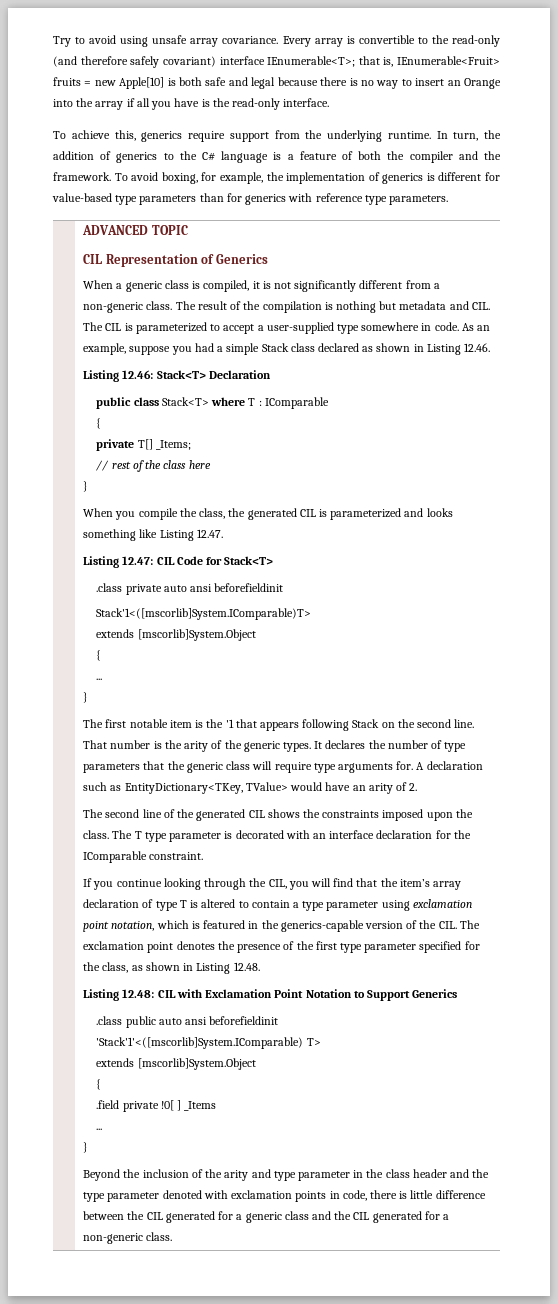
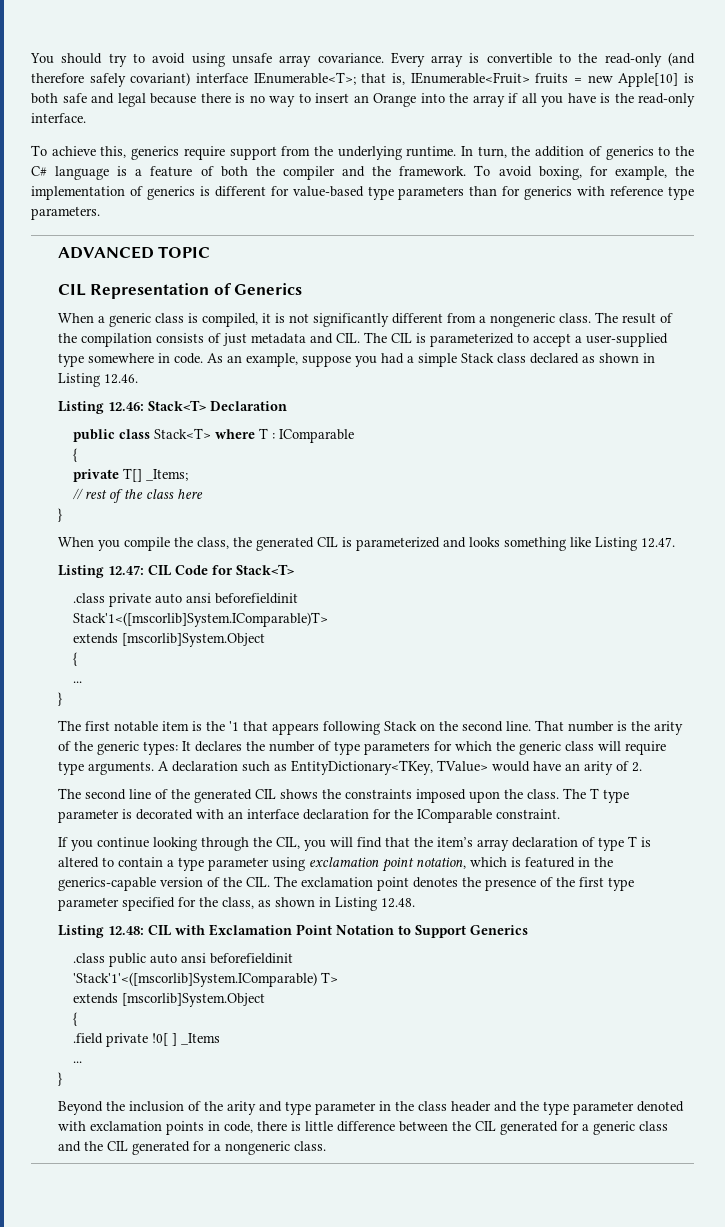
[53,36,71,47] Try -> [30,53,127,67] You should try
[83,302,144,313] non-generic -> [489,313,555,327] nongeneric
[324,301,397,313] is nothing but -> [155,333,247,346] consists of just
[282,742,311,752] types. -> [142,741,178,755] types:
[143,761,165,770] that -> [433,741,492,751] for which
[337,761,414,773] arguments for. -> [87,761,154,775] arguments.
[83,1233,144,1244] non-generic -> [224,1141,290,1155] nongeneric

